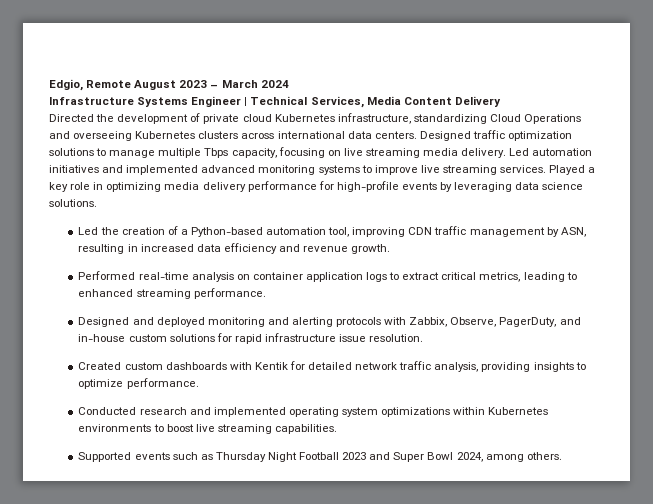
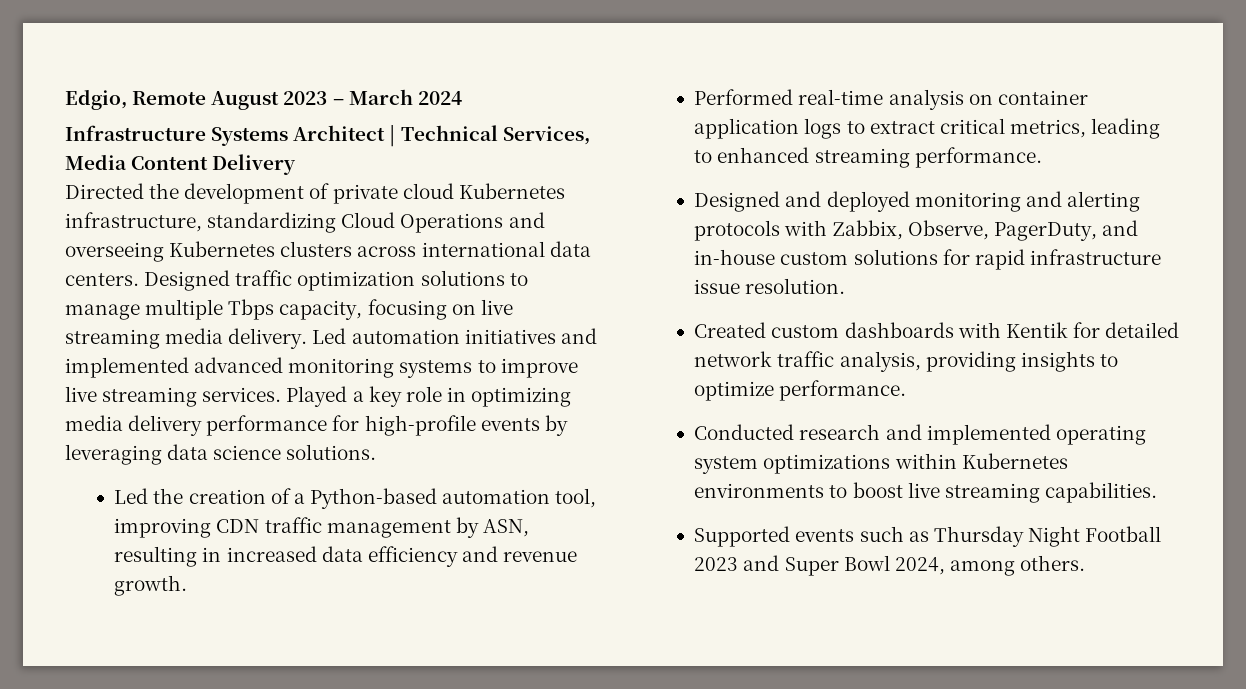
[191,96,242,107] Engineer -> [293,125,386,141] Architect

